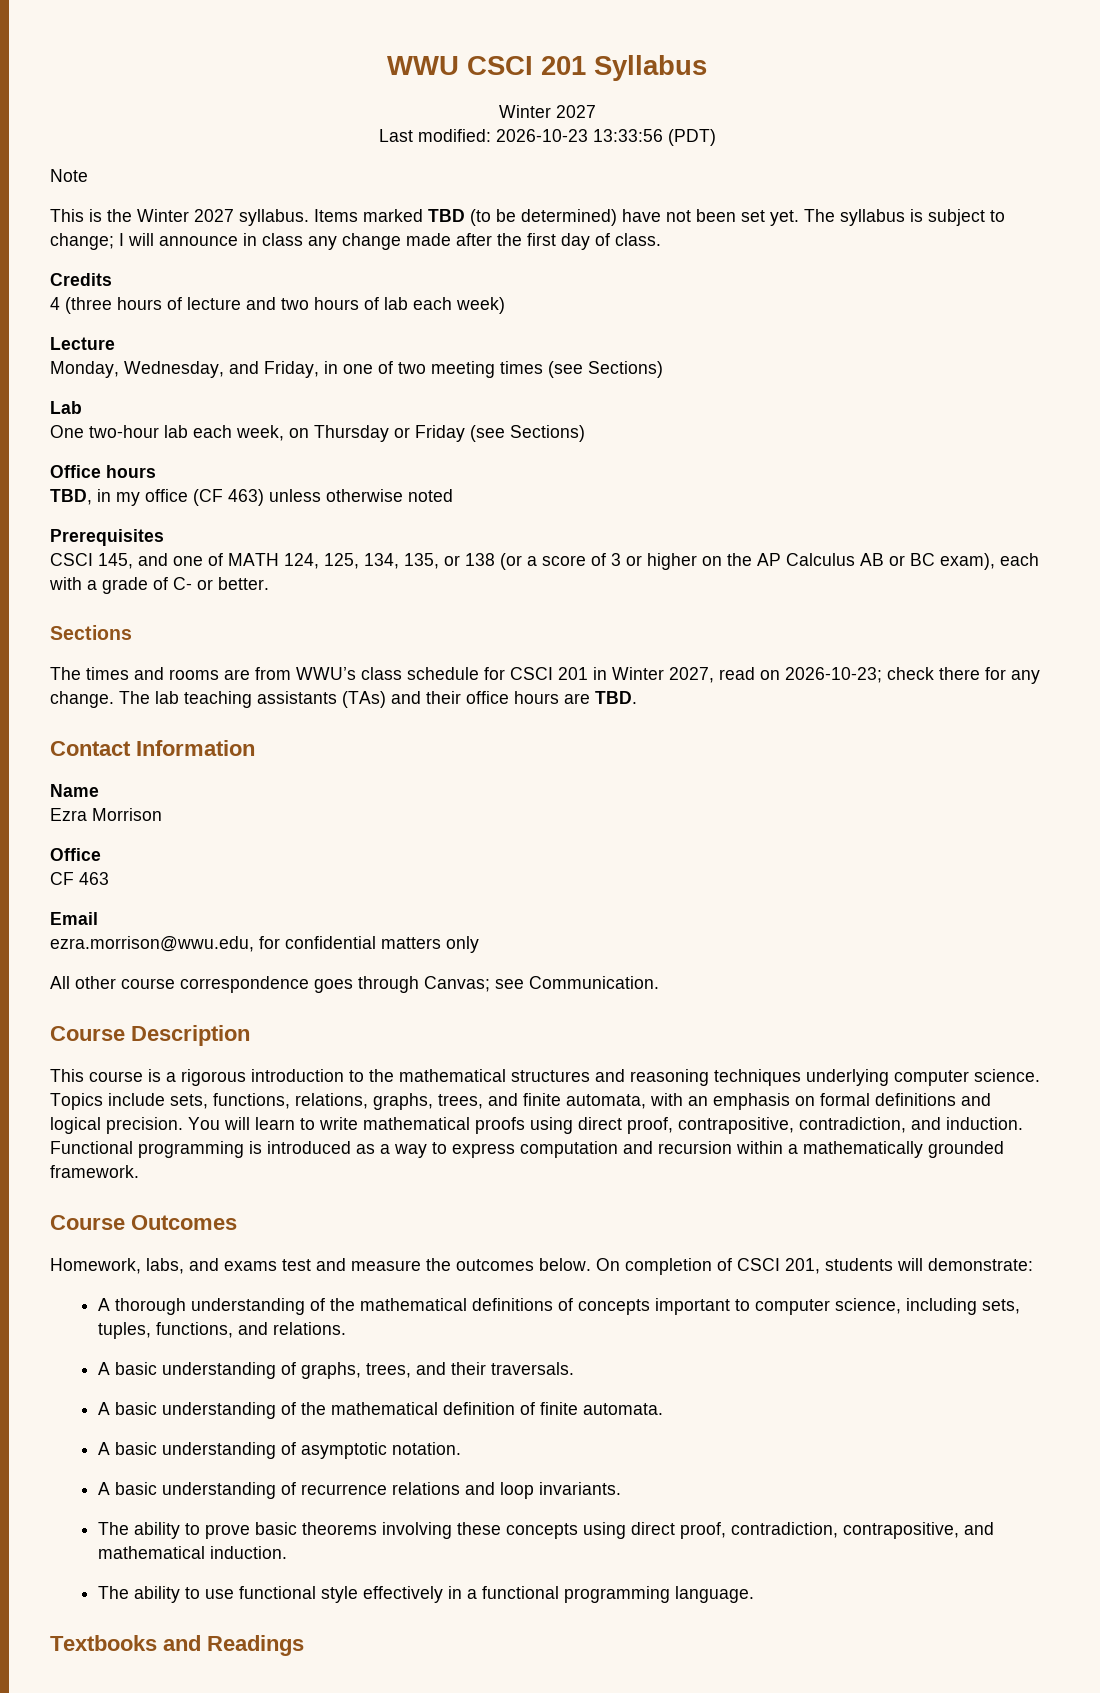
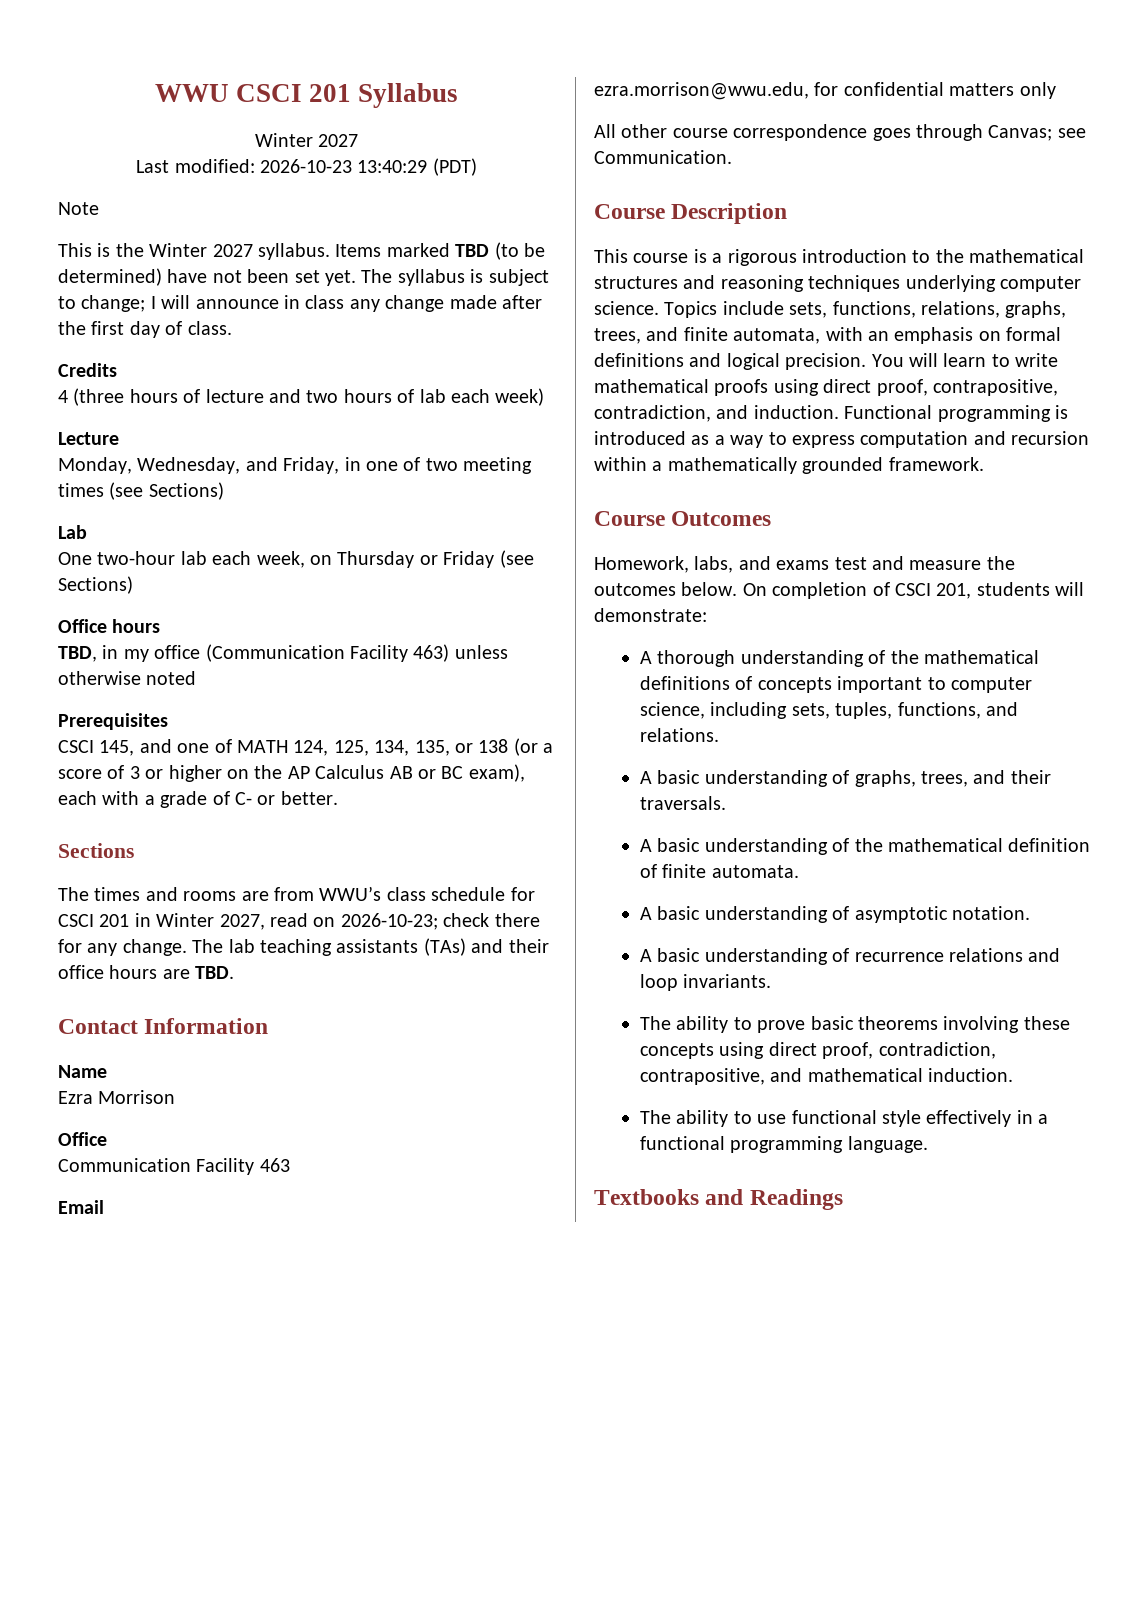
[592,129,663,142] 13:33:56 -> [357,160,428,173] 13:40:29
[193,489,223,506] (CF -> [205,644,408,662] (Communication Facility
[50,872,74,885] CF -> [58,1158,255,1175] Communication Facility

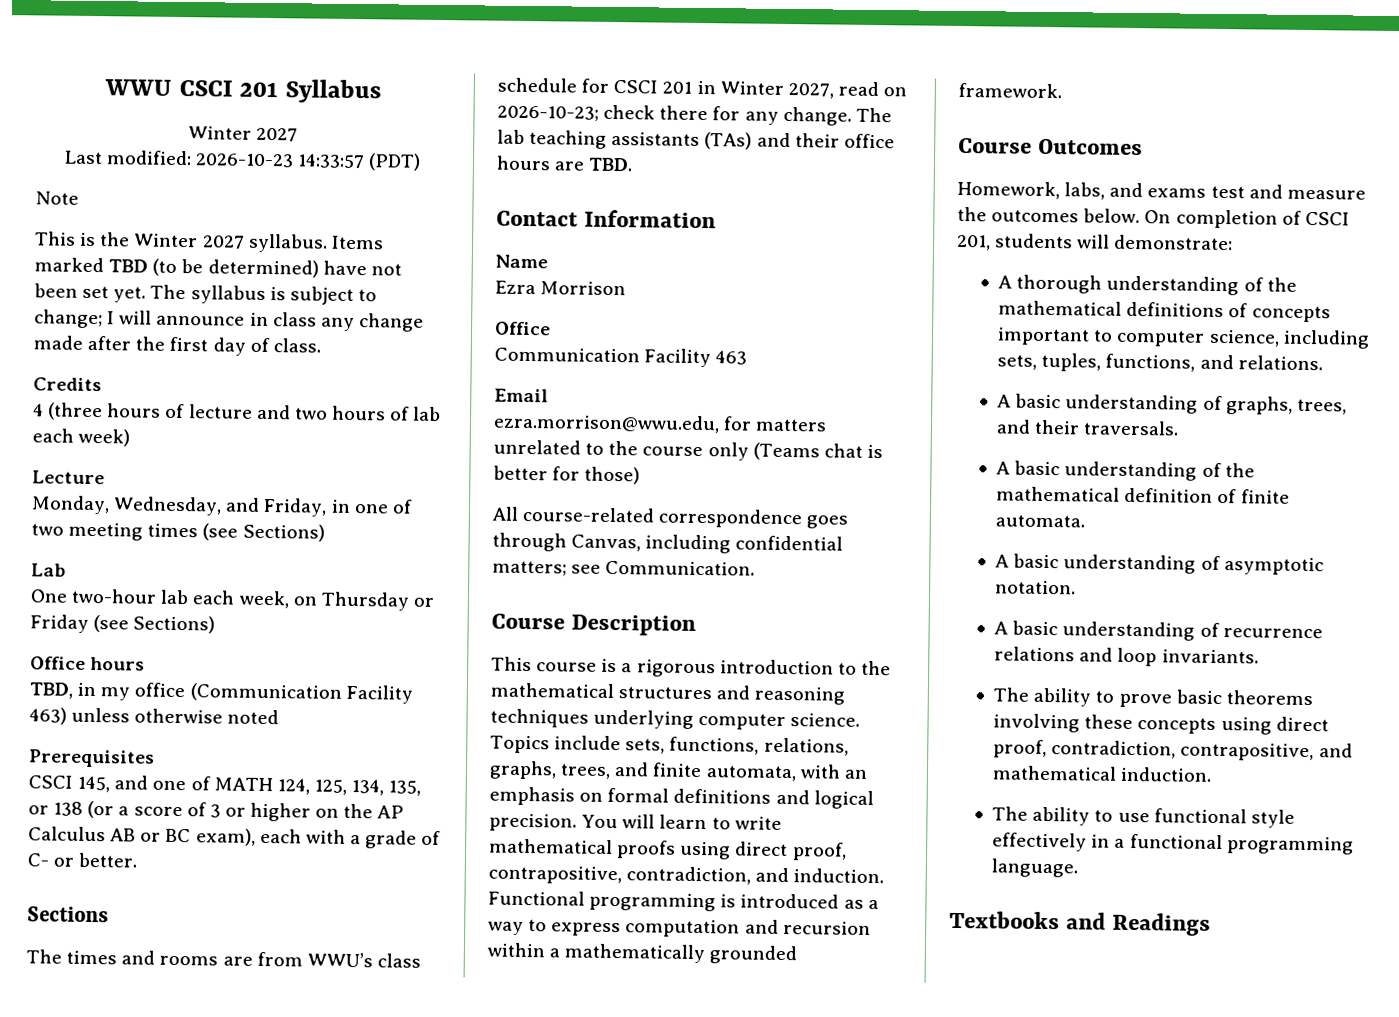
[357,160,428,173] 13:40:29 -> [297,153,366,169] 14:33:57
[843,82,1056,99] confidential matters only -> [755,418,828,432] [493,439,883,461] [493,465,641,485] matters unrelated to the course only (Teams chat is better for those)
[621,124,728,138] other course -> [522,506,655,523] course-related
[988,125,1053,141] Canvas; -> [571,534,844,554] [492,560,567,577] Canvas, including confidential matters;

